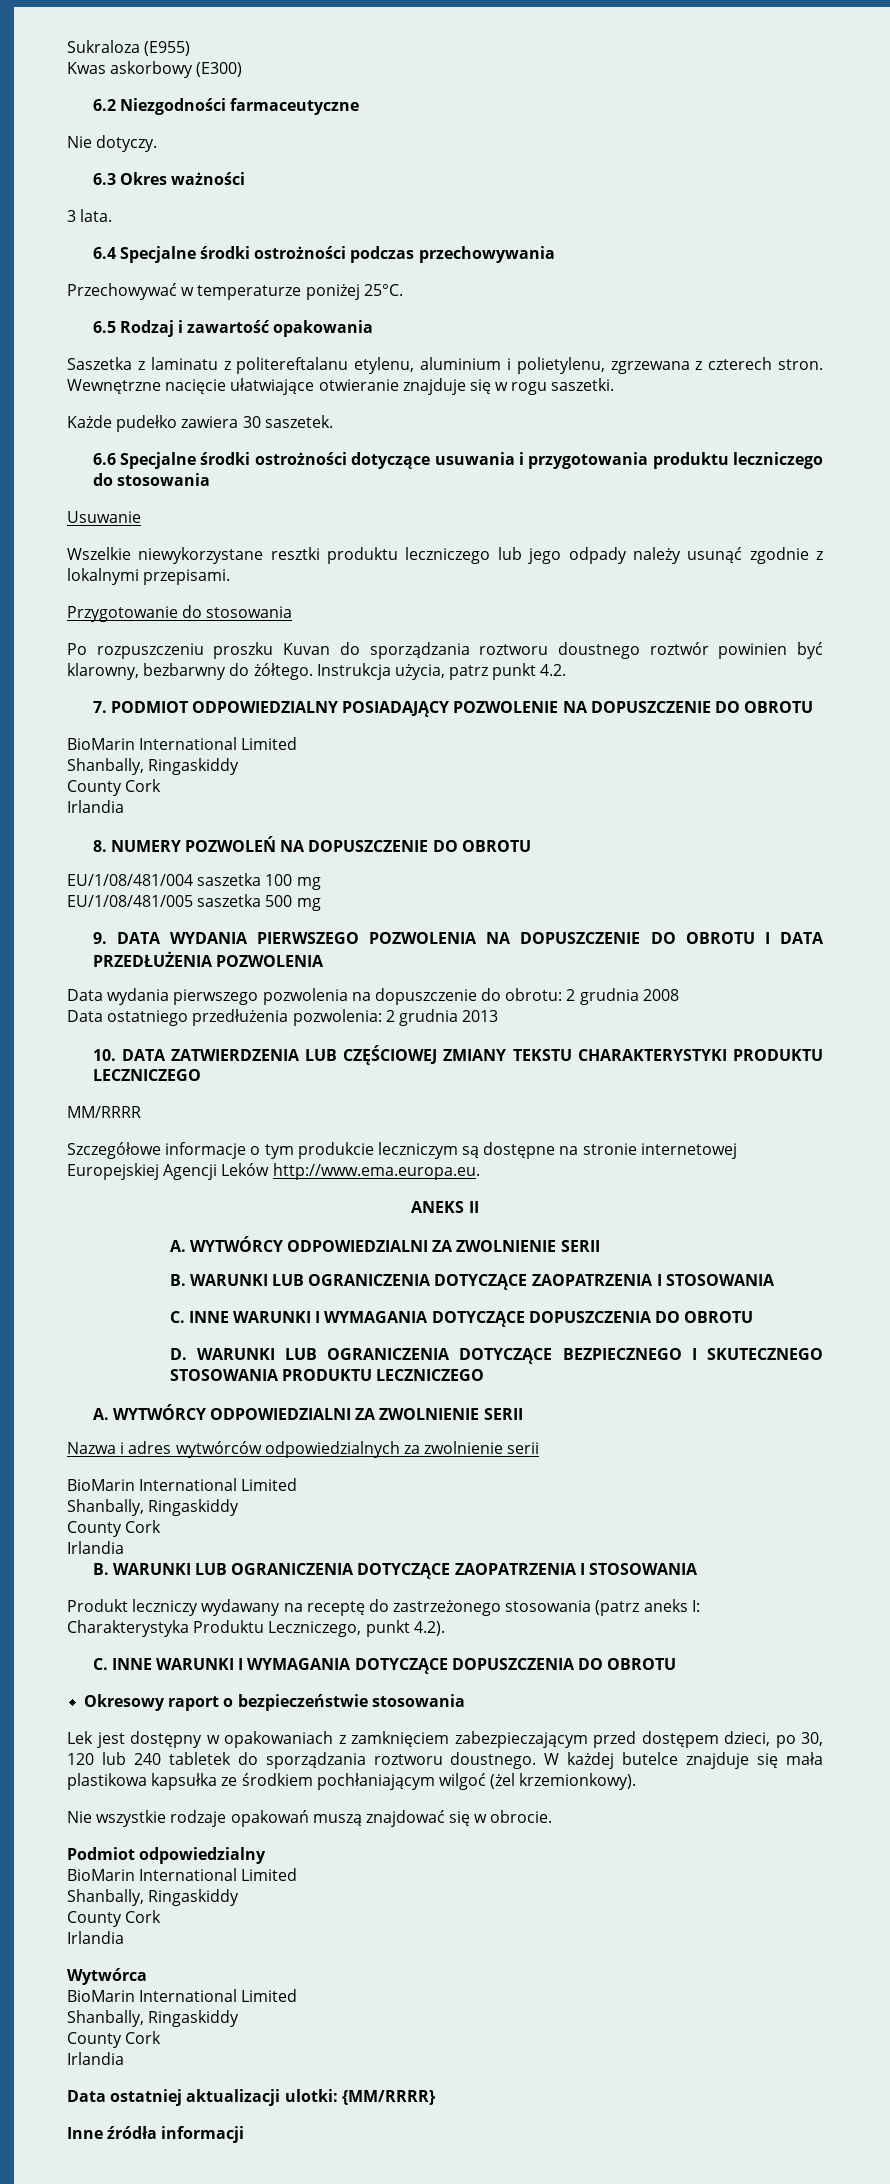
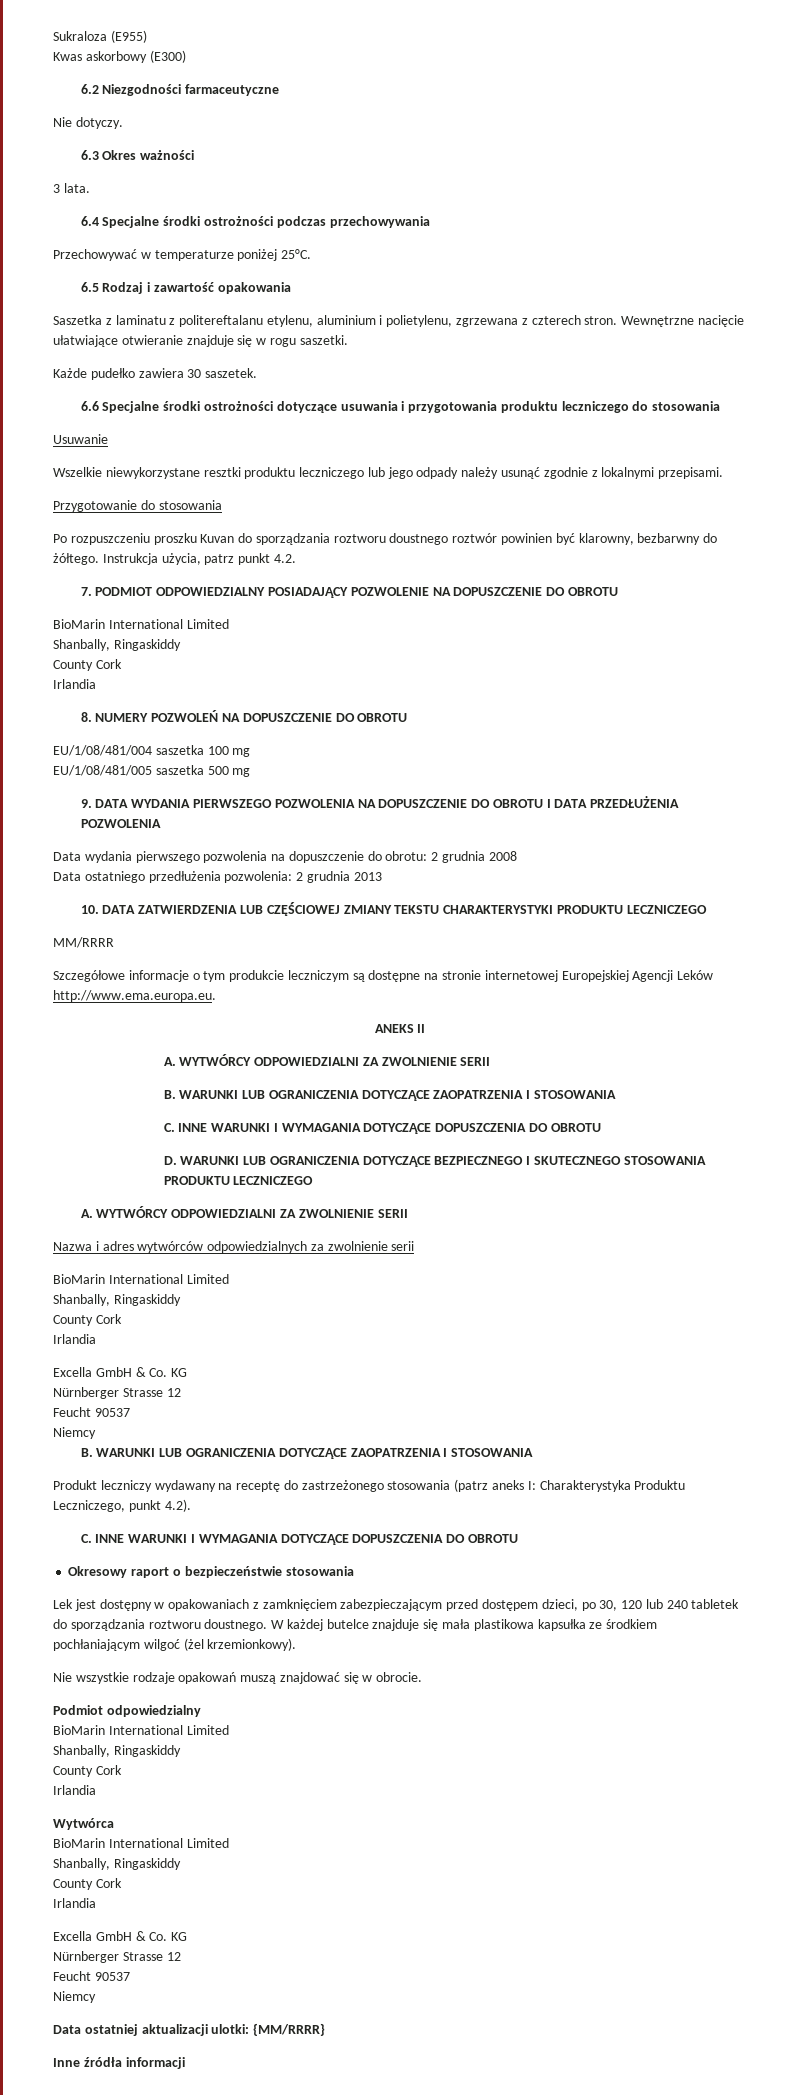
(124, 1547) none -> [53,1367,188,1377] [53,1387,181,1399] [53,1407,130,1417] [53,1427,96,1439] // Excella GmbH & Co. KG // Nürnberger Strasse 12 // Feucht 90537 // Niemcy
(124, 2058) none -> [53,1931,188,1941] [53,1951,181,1963] [53,1971,130,1981] [53,1991,96,2003] // Excella GmbH & Co. KG // Nürnberger Strasse 12 // Feucht 90537 // Niemcy

